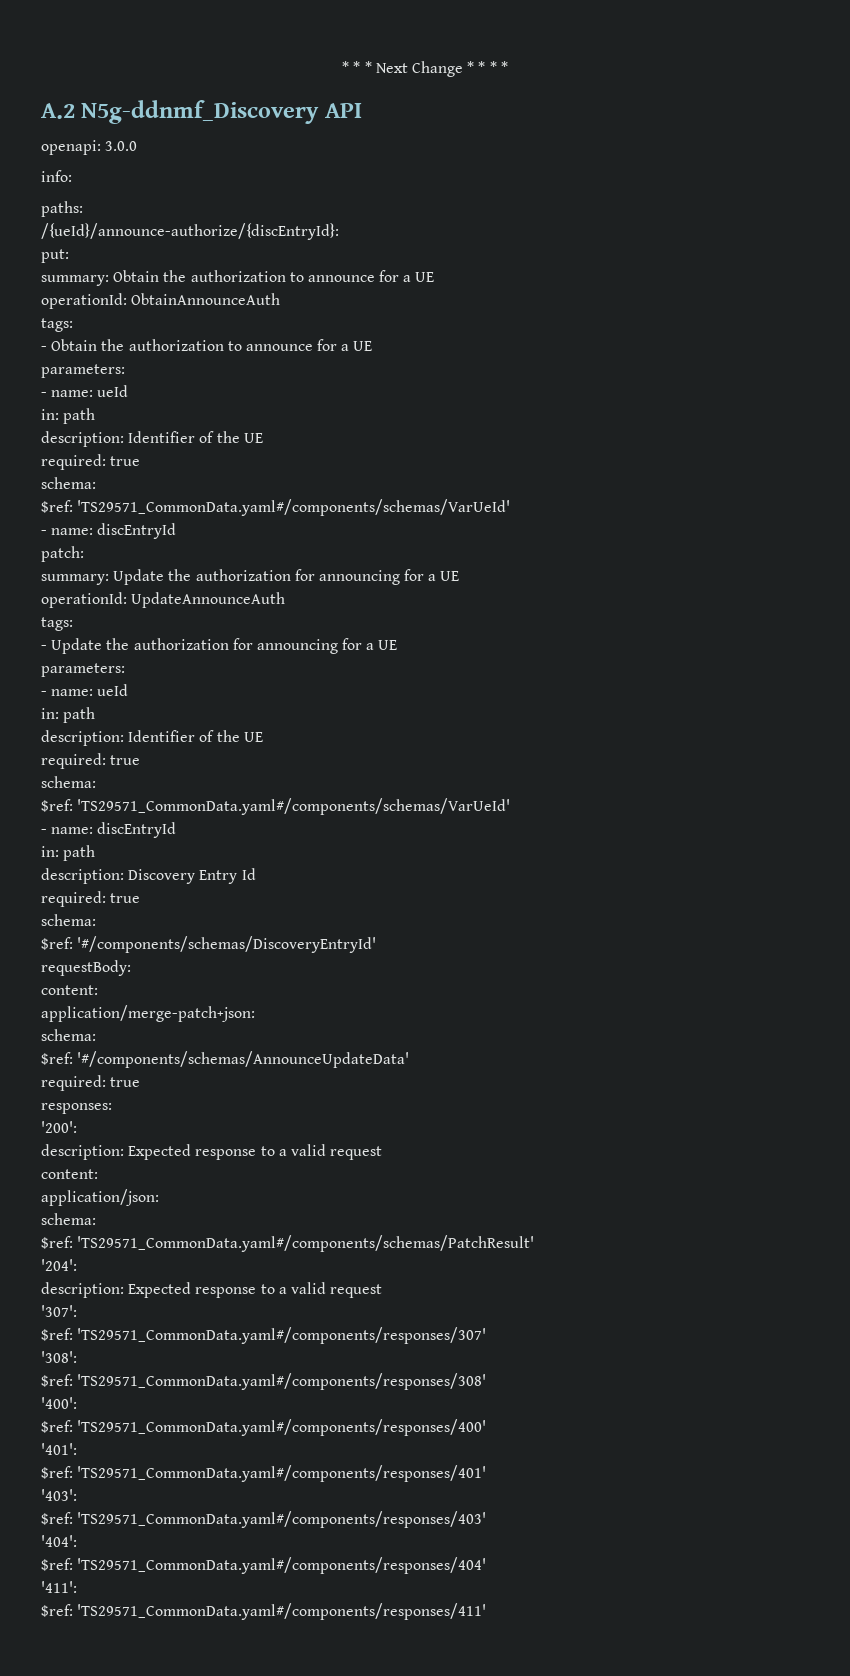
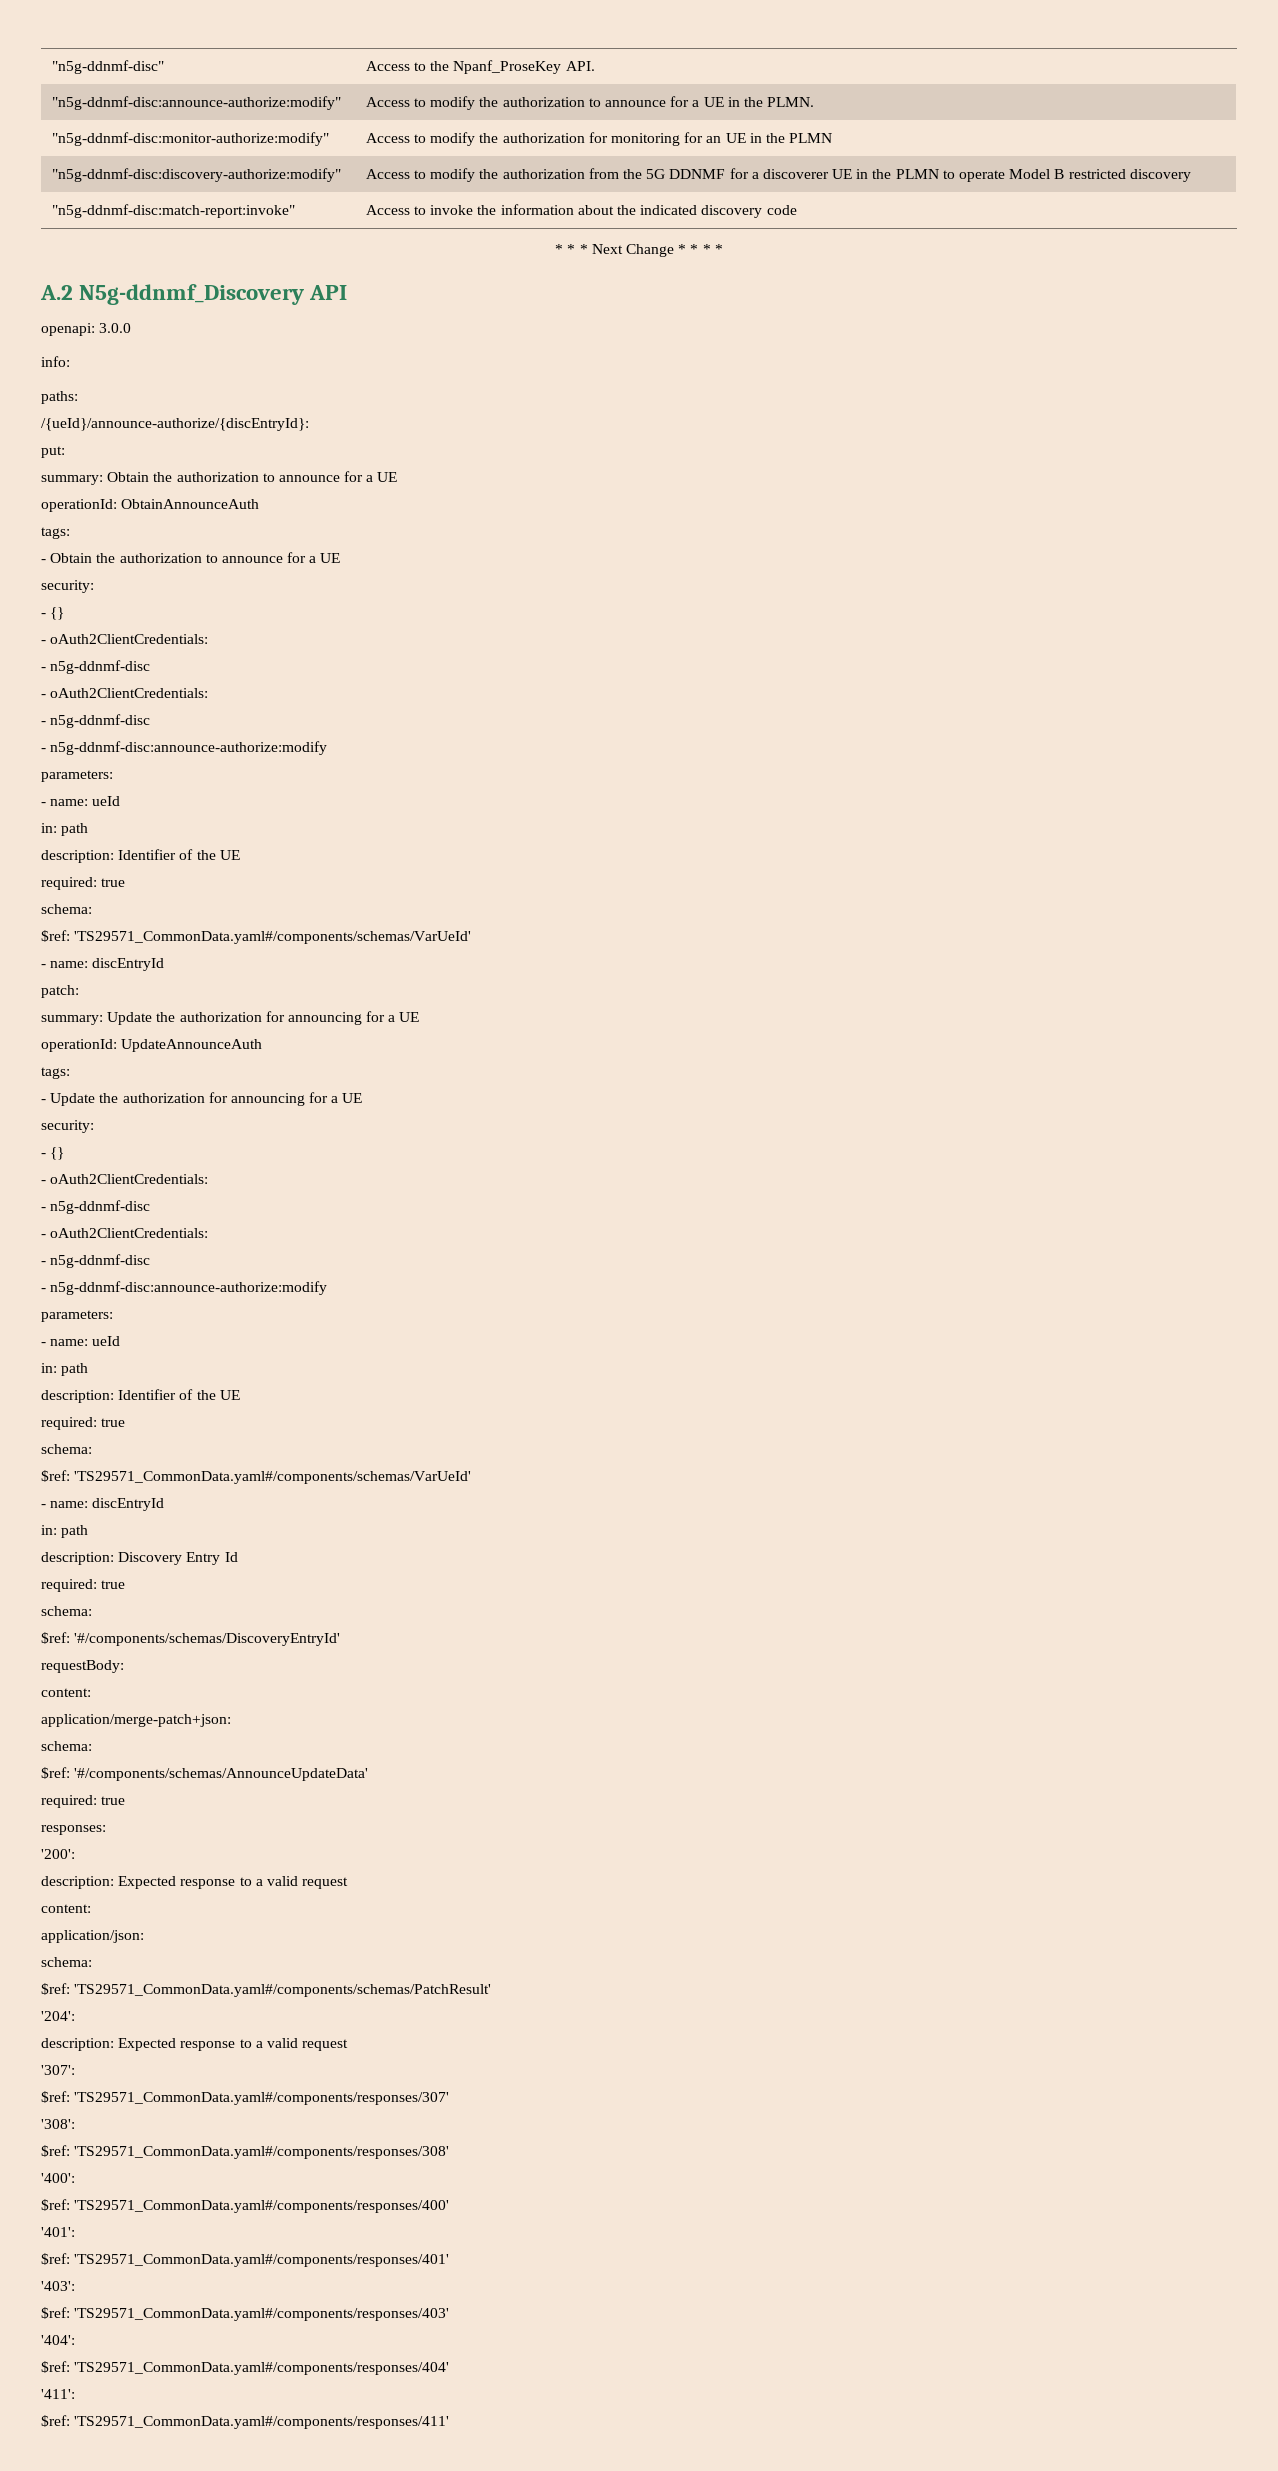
(342, 67) none -> [51,60,164,74] [365,60,595,74] [51,96,341,110] [365,96,815,110] [51,132,329,146] [365,132,833,146] [51,168,341,182] [365,168,1191,182] [51,204,295,218] [365,204,797,218] "n5g-ddnmf-disc" | Access to the Npanf_ProseKey API. // "n5g-ddnmf-disc:announce-authorize:modify" | Access to modify the authorization to announce for a UE in the PLMN. // "n5g-ddnmf-disc:monitor-authorize:modify" | Access to modify the authorization for monitoring for an UE in the PLMN // "n5g-ddnmf-disc:discovery-authorize:modify" | Access to modify the authorization from the 5G DDNMF for a discoverer UE in the PLMN to operate Model B restricted discovery // "n5g-ddnmf-disc:match-report:invoke" | Access to invoke the information about the indicated discovery code //
(373, 346) none -> [41,580,94,593] [41,607,65,620] [41,634,209,644] [41,660,151,674] [41,688,209,698] [41,714,151,728] [41,741,328,755] // security: // - {} // - oAuth2ClientCredentials: // - n5g-ddnmf-disc // - oAuth2ClientCredentials: // - n5g-ddnmf-disc // - n5g-ddnmf-disc:announce-authorize:modify
(398, 645) none -> [41,1120,94,1133] [41,1147,65,1160] [41,1174,209,1184] [41,1200,151,1214] [41,1228,209,1238] [41,1254,151,1268] [41,1281,328,1295] // security: // - {} // - oAuth2ClientCredentials: // - n5g-ddnmf-disc // - oAuth2ClientCredentials: // - n5g-ddnmf-disc // - n5g-ddnmf-disc:announce-authorize:modify

